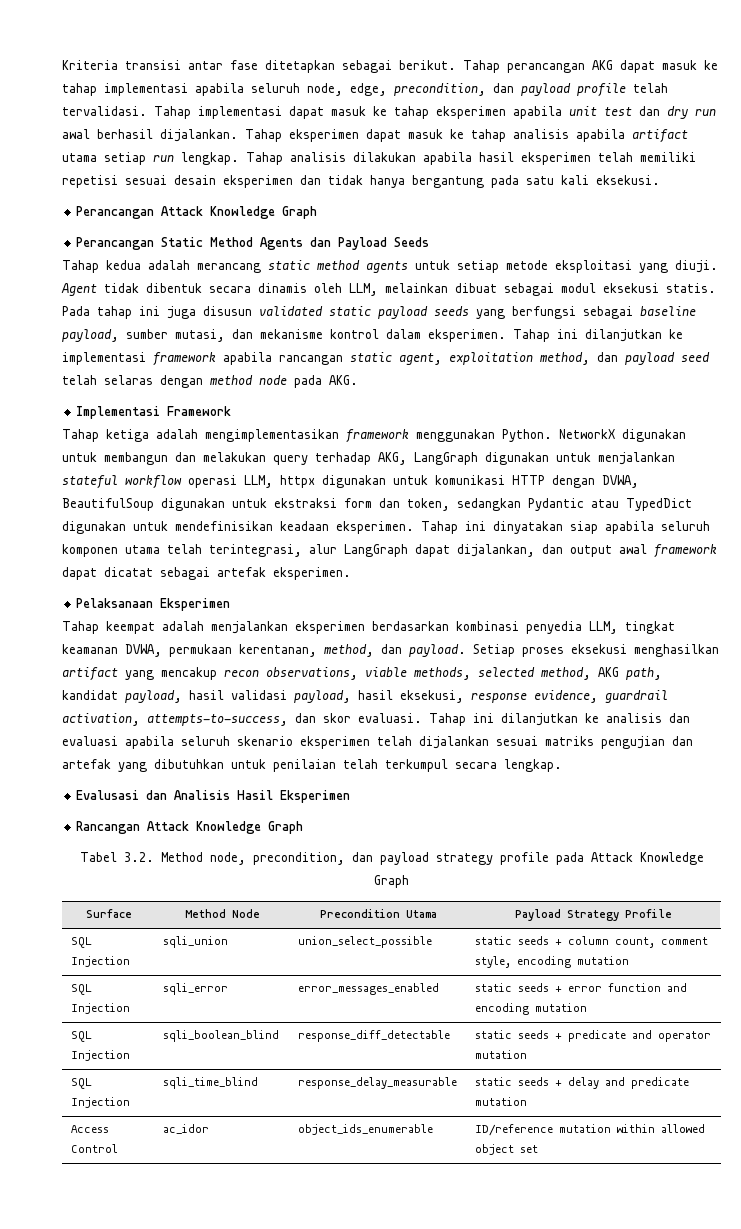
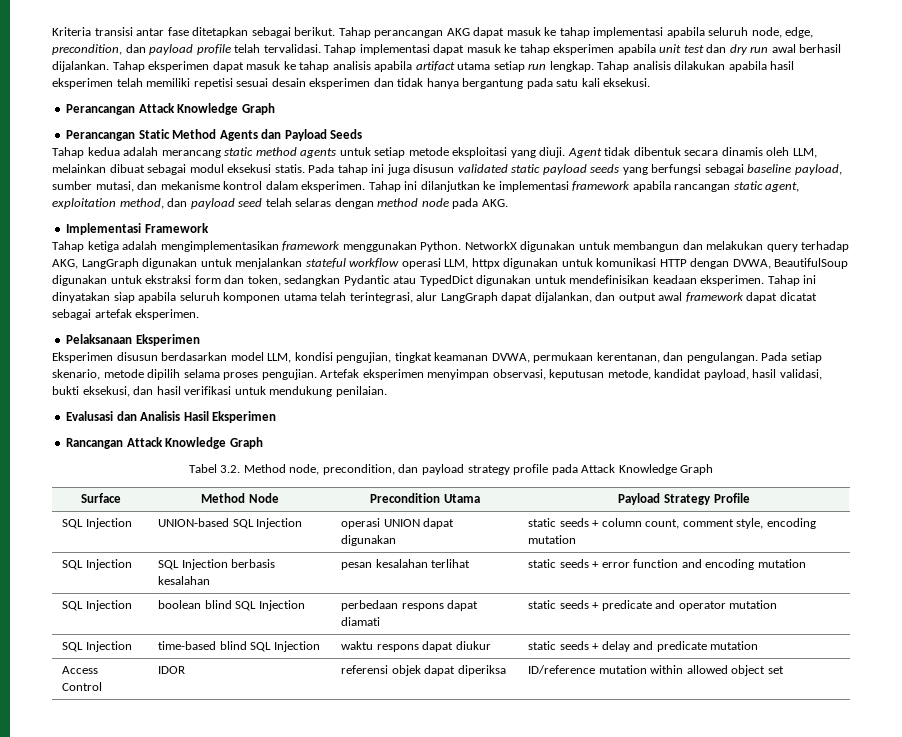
[62,621,618,634] Tahap keempat adalah menjalankan eksperimen berdasarkan kombinasi penyedia LLM, -> [52,352,392,363] Eksperimen disusun berdasarkan model LLM, kondisi pengujian,
[324,644,719,657] [62,667,662,681] [62,690,668,703] [62,713,690,726] [62,736,693,749] [62,759,562,772] method, dan payload. Setiap proses eksekusi menghasilkan artifact yang mencakup recon observations, viable methods, selected method, AKG path, kandidat payload, hasil validasi payload, hasil eksekusi, response evidence, guardrail activation, attempts-to-success, dan skor evaluasi. Tahap ini dilanjutkan ke analisis dan evaluasi apabila seluruh skenario eksperimen telah dijalankan sesuai matriks pengujian dan artefak yang dibutuhkan untuk penilaian telah terkumpul secara lengkap. -> [663,352,822,363] [52,369,822,380] [52,386,387,397] dan pengulangan. Pada setiap skenario, metode dipilih selama proses pengujian. Artefak eksperimen menyimpan observasi, keputusan metode, kandidat payload, hasil validasi, bukti eksekusi, dan hasil verifikasi untuk mendukung penilaian.
[162,936,228,948] [297,936,432,948] sqli_union | union_select_possible -> [158,518,303,529] [341,518,455,529] [341,535,397,546] UNION-based SQL Injection | operasi UNION dapat digunakan
[162,983,228,995] [297,983,439,995] sqli_error | error_messages_enabled -> [158,559,276,570] [158,576,211,585] [341,559,471,570] SQL Injection berbasis kesalahan | pesan kesalahan terlihat
[162,1030,279,1042] [297,1030,450,1042] sqli_boolean_blind | response_diff_detectable -> [158,600,305,611] [341,600,479,611] [341,617,381,626] boolean blind SQL Injection | perbedaan respons dapat diamati
[162,1077,258,1089] [297,1077,457,1089] sqli_time_blind | response_delay_measurable -> [158,641,320,652] [341,641,491,652] time-based blind SQL Injection | waktu respons dapat diukur
[162,1124,209,1134] [297,1124,433,1135] ac_idor | object_ids_enumerable -> [158,666,186,674] [341,665,506,676] IDOR | referensi objek dapat diperiksa

